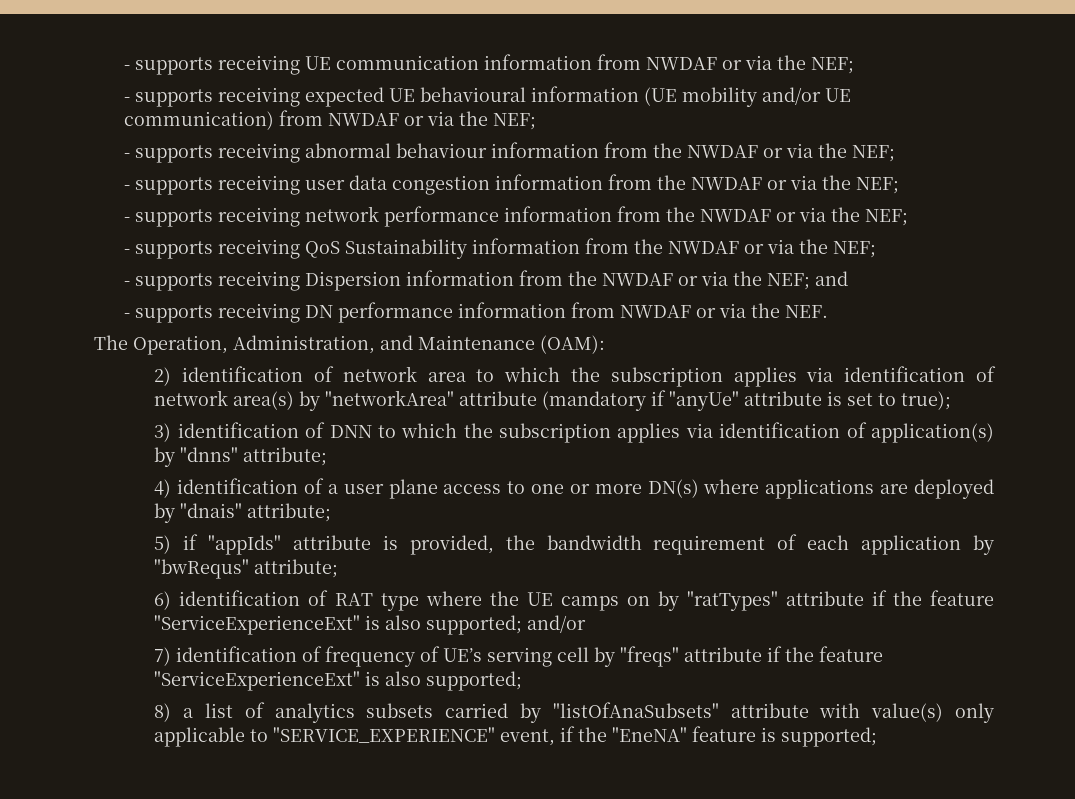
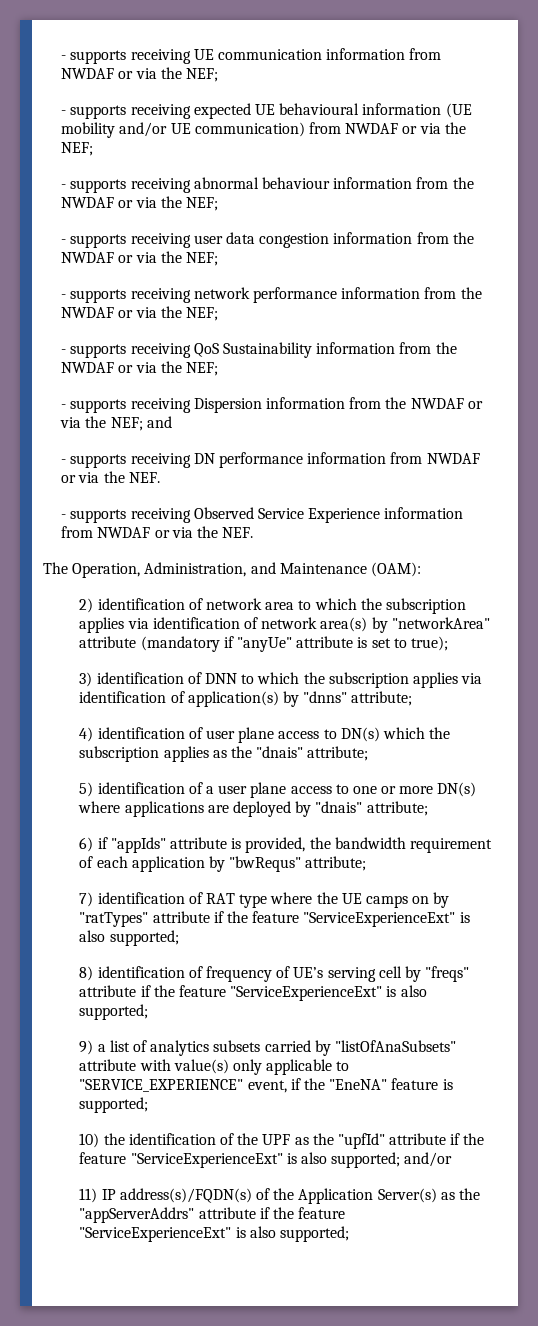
(829, 311) none -> [61,507,464,523] [61,526,254,538] // - supports receiving Observed Service Experience information from NWDAF or via the NEF.
(325, 486) none -> [205,727,451,743] [79,746,369,762] [79,782,203,797] user plane access to DN(s) which the subscription applies as the "dnais" attribute; // 5) identification of
[154,535,172,554] 5) -> [79,837,94,852] 6)
[154,591,172,610] 6) -> [79,892,94,907] 7)
[527,615,587,633] [154,647,172,666] and/or // 7) -> [79,966,94,981] // 8)
[154,703,172,722] 8) -> [79,1040,94,1055] 9)
(878, 737) none -> [79,1133,485,1149] [79,1152,453,1168] [79,1188,480,1204] [79,1207,346,1223] [79,1226,349,1242] // 10) the identification of the UPF as the "upfId" attribute if the feature "ServiceExperienceExt" is also supported; and/or // 11) IP address(s)/FQDN(s) of the Application Server(s) as the "appServerAddrs" attribute if the feature "ServiceExperienceExt" is also supported;

